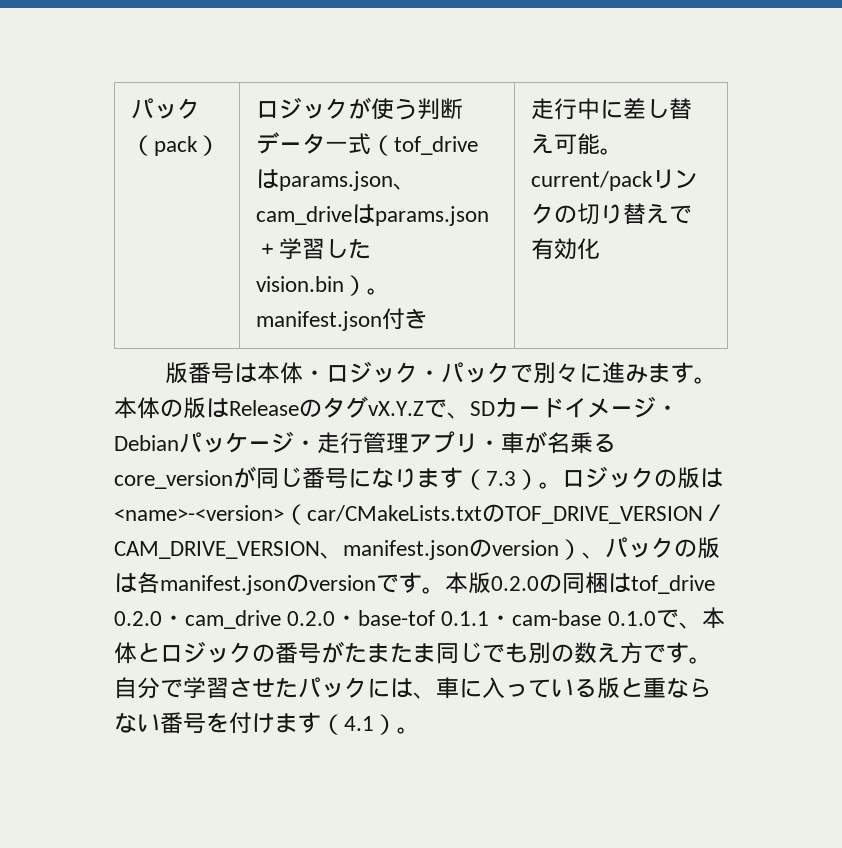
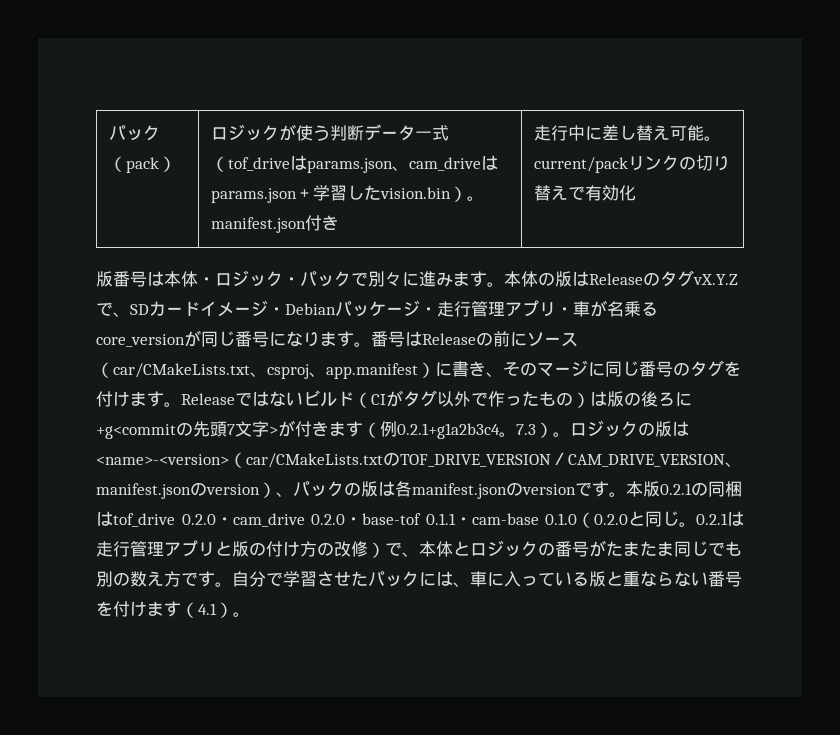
[463,469,486,490] （ -> [354,331,578,347] [96,360,741,379] [96,390,692,408] [96,420,516,439] 。番号はReleaseの前にソース（car/CMakeLists.txt、csproj、app.manifest）に書き、そのマージに同じ番号のタグを付けます。Releaseではないビルド（CIがタグ以外で作ったもの）は版の後ろに+g<commitの先頭7文字>が付きます（例0.2.1+g1a2b3c4。
[491,576,539,591] 0.2.0 -> [660,483,692,495] 0.2.1
(656, 618) none -> [577,511,744,528] [96,540,385,558] （0.2.0と同じ。0.2.1は走行管理アプリと版の付け方の改修）

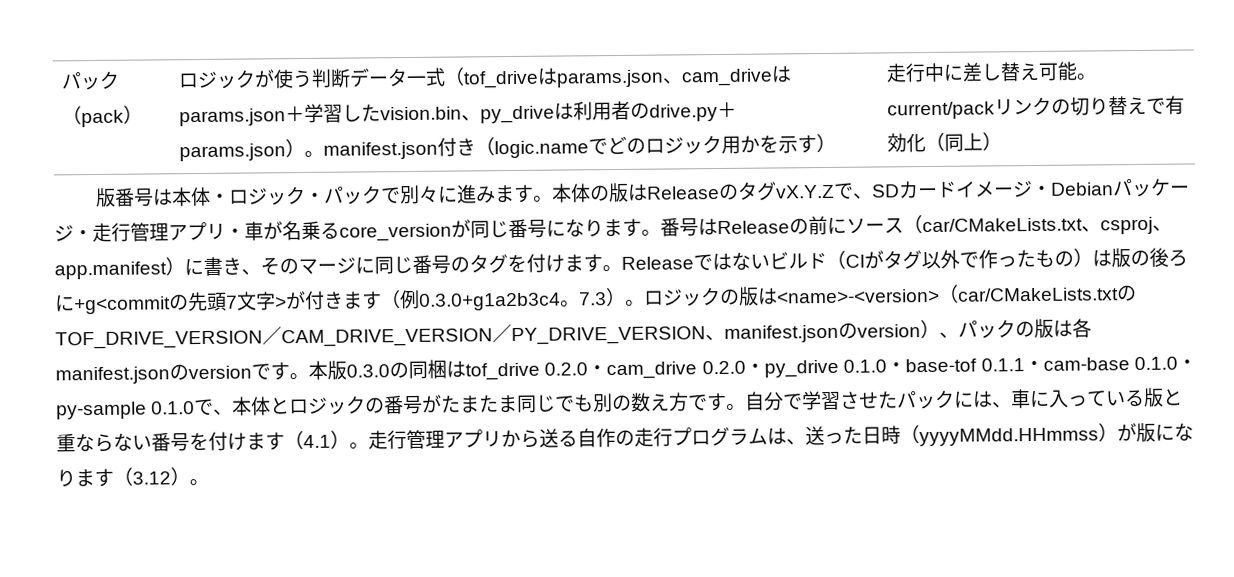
[449,186,484,202] [210,215,339,233] ）。manifest.json付き -> [461,100,738,124] [179,133,837,162] 、py_driveは利用者のdrive.py＋params.json）。manifest.json付き（logic.nameでどのロジック用かを示す）
(636, 193) none -> [925,132,1003,153] （同上）
[397,423,500,439] 0.2.1+g1a2b3c4 -> [419,292,561,311] 0.3.0+g1a2b3c4
(725, 460) none -> [492,324,706,346] ／PY_DRIVE_VERSION
[660,483,692,495] 0.2.1 -> [346,364,390,378] 0.3.0
(362, 521) none -> [763,359,907,378] py_drive 0.1.0・
[577,511,744,528] [96,540,385,558] （0.2.0と同じ。0.2.1は走行管理アプリと版の付け方の改修） -> [1177,359,1197,370] [56,401,196,420] ・py-sample 0.1.0
(250, 614) none -> [368,422,1194,450] [56,467,209,488] 走行管理アプリから送る自作の走行プログラムは、送った日時（yyyyMMdd.HHmmss）が版になります（3.12）。

